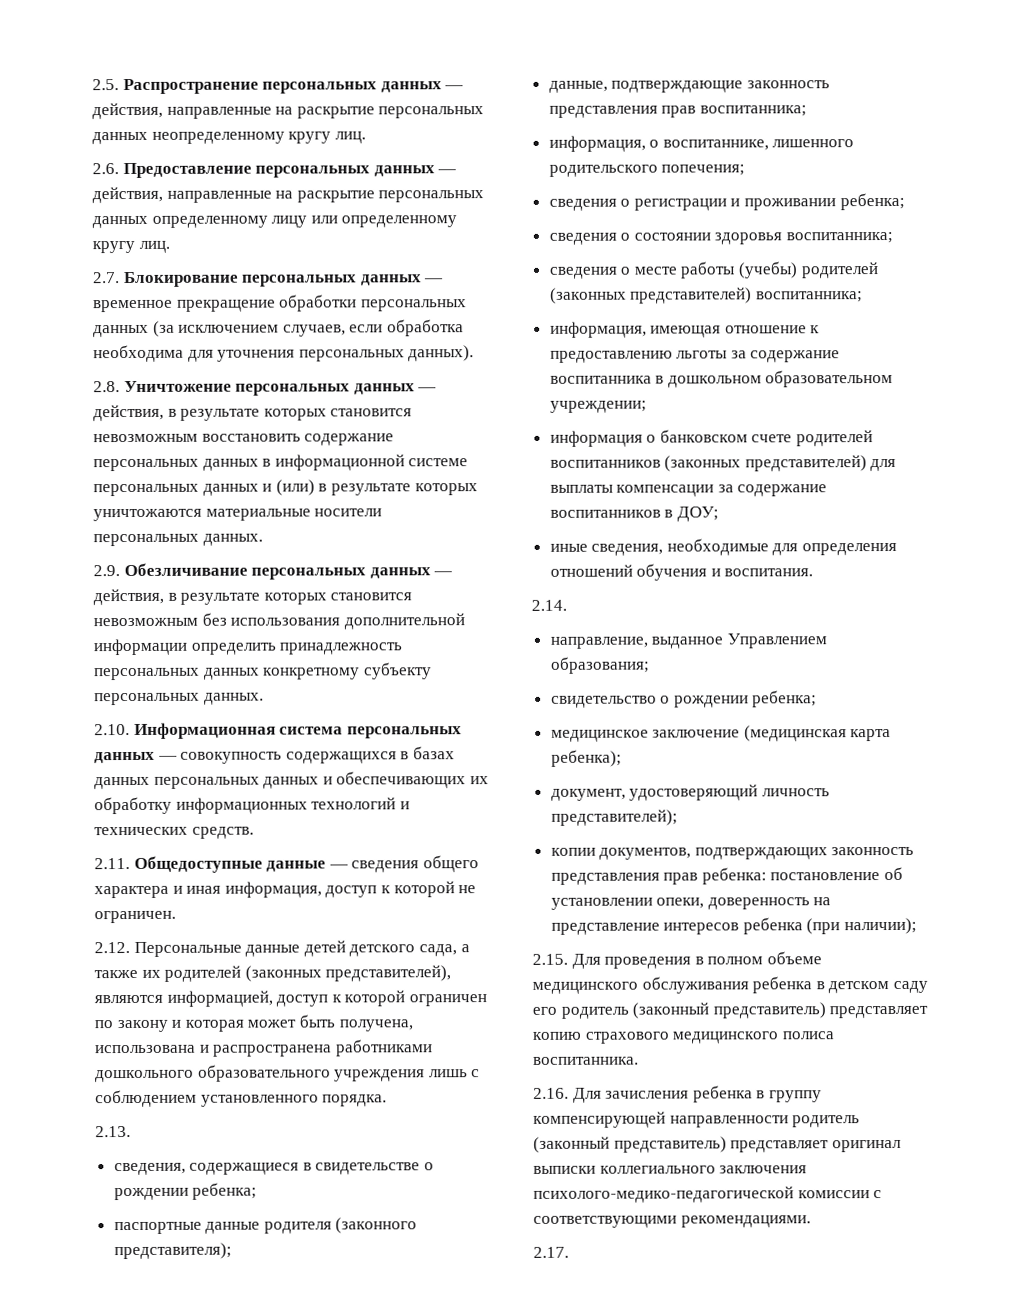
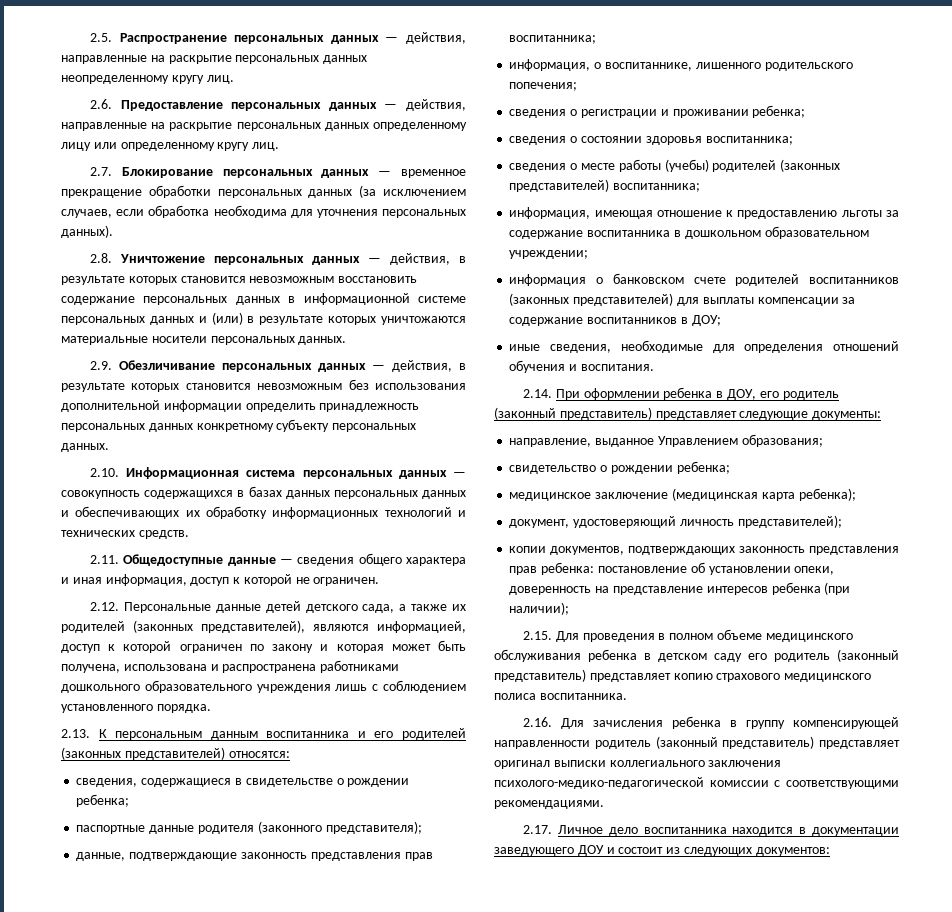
(131, 1131) none -> [98,728,466,740] [61,747,290,760] К персональным данным воспитанника и его родителей (законных представителей) относятся:
(567, 605) none -> [555,387,839,400] [494,407,882,420] При оформлении ребенка в ДОУ, его родитель (законный представитель) представляет следующие документы:
(569, 1252) none -> [557,825,899,836] [494,845,830,856] Личное дело воспитанника находится в документации заведующего ДОУ и состоит из следующих документов:

